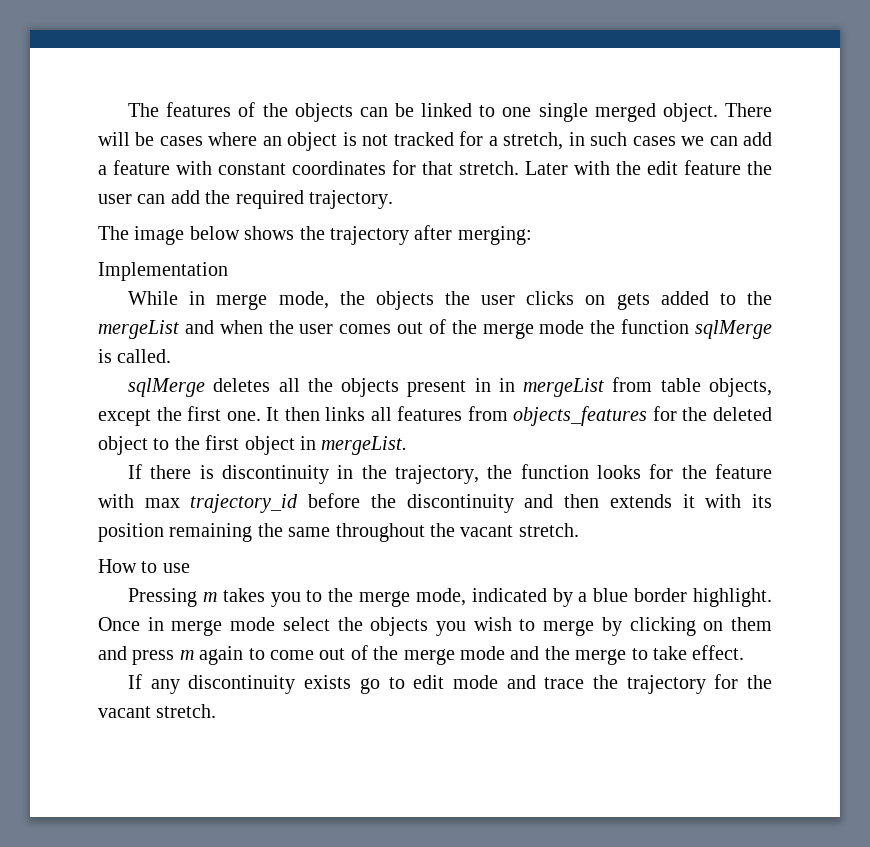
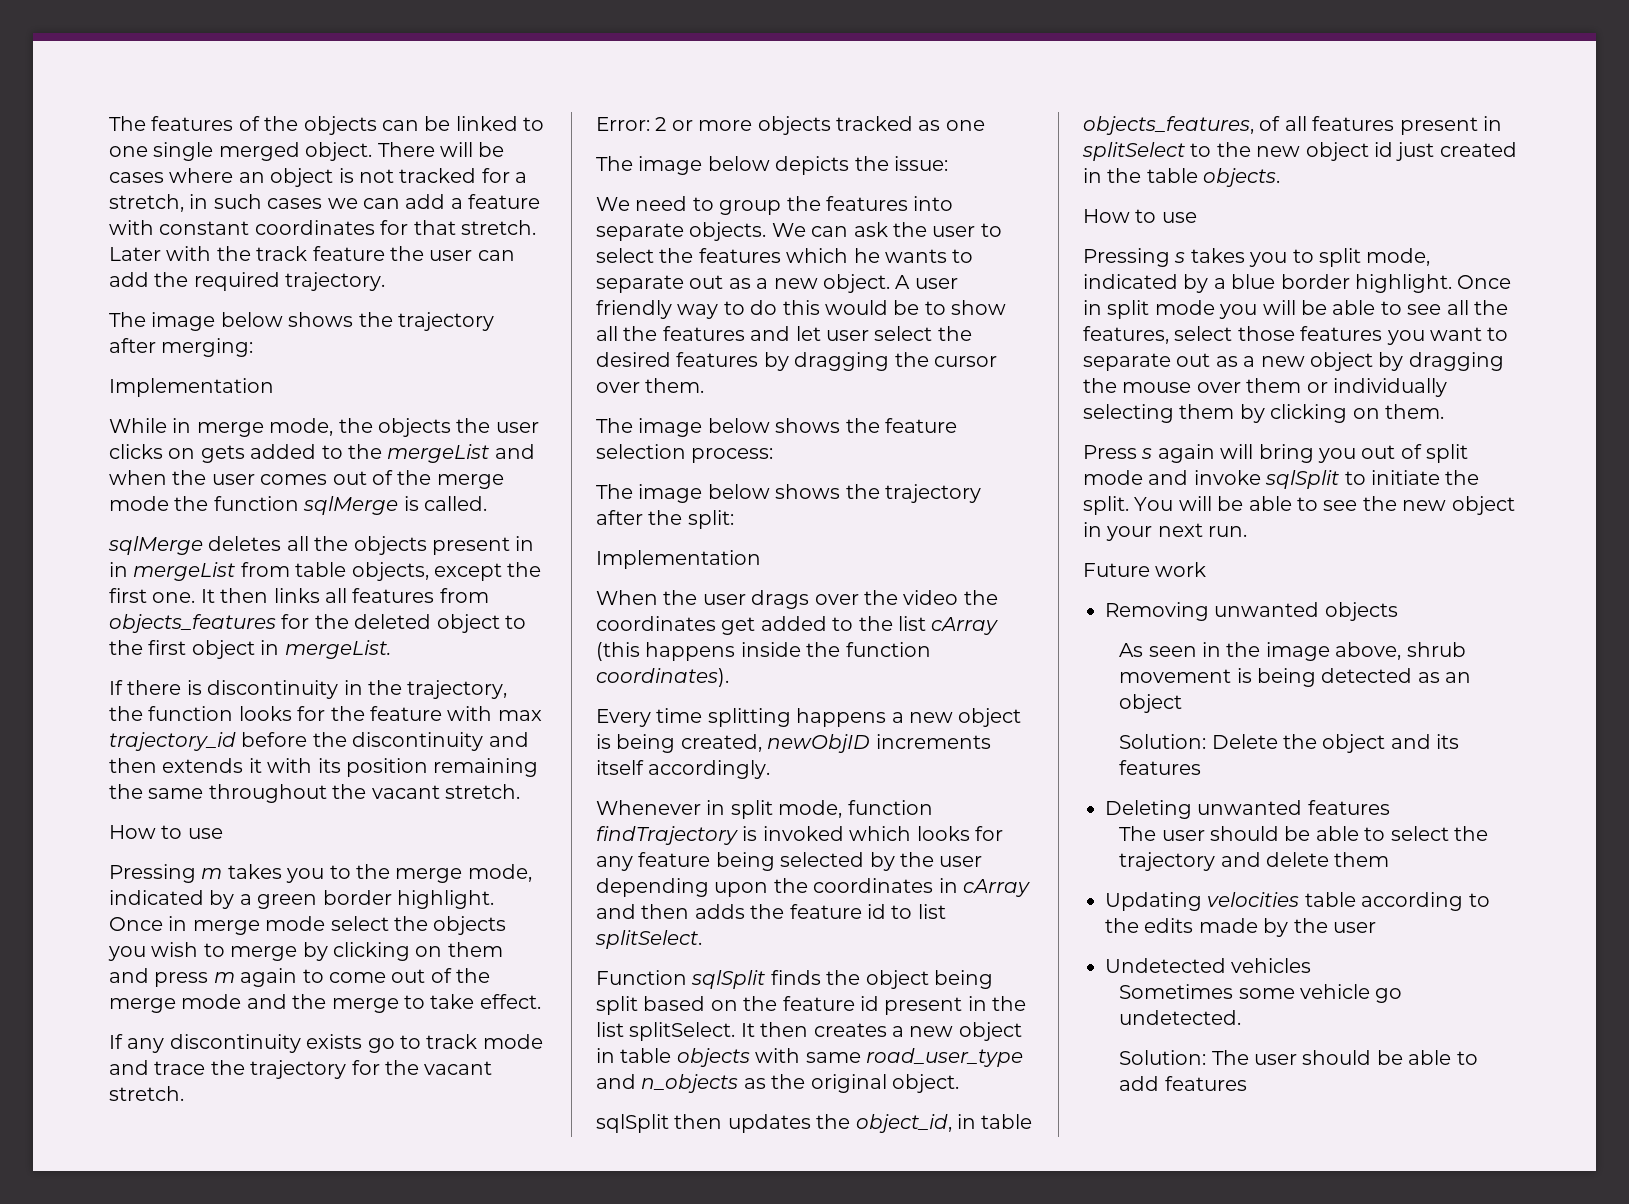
[647,161,678,175] edit -> [256,246,308,261] track
[593,588,629,602] blue -> [257,894,318,909] green
[413,675,445,689] edit -> [426,1034,478,1049] track
(217, 711) none -> [596,116,985,135] [596,156,948,175] [596,196,954,215] [596,222,1002,241] [596,248,974,263] [596,274,958,293] [596,300,1007,319] [596,326,972,341] [596,352,997,371] [596,378,705,393] [596,418,957,437] [596,444,774,463] [596,484,981,503] [596,510,734,529] [596,550,761,569] [596,590,998,609] [596,616,999,635] [596,642,931,661] [596,668,729,687] [596,708,1022,727] [596,734,991,753] [596,760,771,779] [596,800,933,819] [596,826,1003,845] [596,852,983,871] [596,878,1030,897] [596,904,946,919] [595,930,702,949] [596,970,993,989] [596,996,1027,1015] [596,1022,1022,1041] [596,1048,1023,1067] [596,1074,959,1093] [596,1114,1033,1133] [1083,116,1502,135] [1082,142,1517,161] [1083,168,1281,187] [1083,209,1197,223] [1083,248,1431,267] [1083,274,1512,293] [1083,300,1508,319] [1083,326,1509,345] [1083,352,1504,371] [1083,378,1447,397] [1083,404,1444,423] [1083,444,1469,463] [1083,470,1480,489] [1083,496,1515,515] [1083,522,1248,541] [1083,562,1207,577] [1105,602,1398,621] [1119,642,1466,661] [1119,668,1472,687] [1119,694,1183,713] [1119,734,1460,753] [1119,760,1202,775] [1105,800,1390,819] [1119,826,1489,841] [1119,852,1390,871] [1105,892,1490,911] [1105,918,1376,937] [1105,958,1312,973] [1119,984,1403,1003] [1119,1010,1242,1025] [1119,1050,1478,1065] [1119,1076,1247,1091] // Error: 2 or more objects tracked as one // The image below depicts the issue: // We need to group the features into separate objects. We can ask the user to select the features which he wants to separate out as a new object. A user friendly way to do this would be to show all the features and let user select the desired features by dragging the cursor over them. // The image below shows the feature selection process: // The image below shows the trajectory after the split: // Implementation // When the user drags over the video the coordinates get added to the list cArray (this happens inside the function coordinates). // Every time splitting happens a new object is being created, newObjID increments itself accordingly. // Whenever in split mode, function findTrajectory is invoked which looks for any feature being selected by the user depending upon the coordinates in cArray and then adds the feature id to list splitSelect. // Function sqlSplit finds the object being split based on the feature id present in the list splitSelect. It then creates a new object in table objects with same road_user_type and n_objects as the original object. // sqlSplit then updates the object_id, in table objects_features, of all features present in splitSelect to the new object id just created in the table objects. // How to use // Pressing s takes you to split mode, indicated by a blue border highlight. Once in split mode you will be able to see all the features, select those features you want to separate out as a new object by dragging the mouse over them or individually selecting them by clicking on them. // Press s again will bring you out of split mode and invoke sqlSplit to initiate the split. You will be able to see the new object in your next run. // Future work // Removing unwanted objects // As seen in the image above, shrub movement is being detected as an object // Solution: Delete the object and its features // Deleting unwanted features // The user should be able to select the trajectory and delete them // Updating velocities table according to the edits made by the user // Undetected vehicles // Sometimes some vehicle go undetected. // Solution: The user should be able to add features

